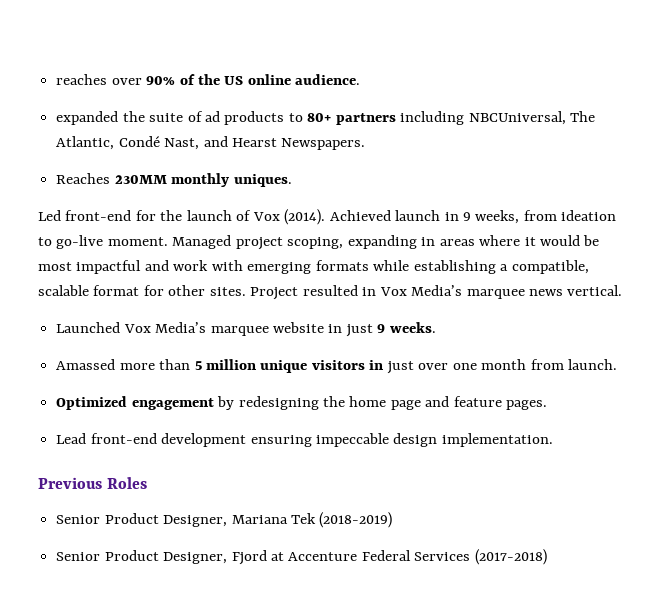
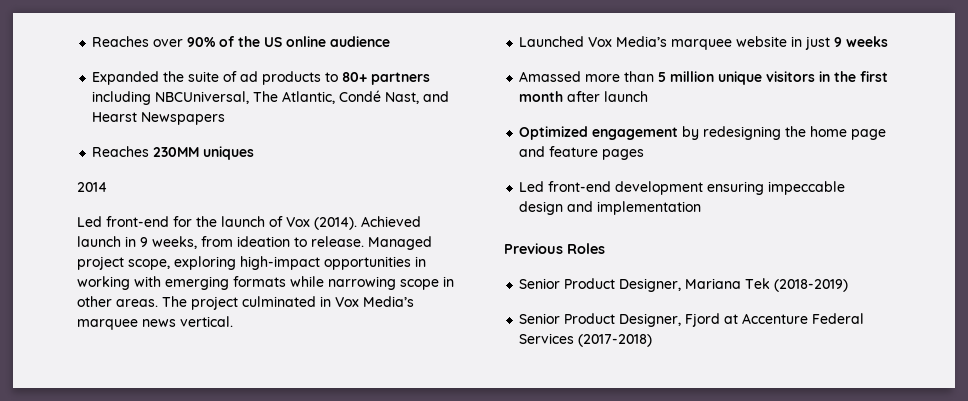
[56,74,108,85] reaches -> [92,36,150,47] Reaches
[295,74,361,85] [56,111,119,125] audience. // expanded -> [330,36,391,47] [92,71,160,85] audience // Expanded
[281,138,366,150] Newspapers. -> [141,112,226,125] Newspapers
[171,173,292,187] monthly uniques. -> [203,146,255,160] [77,182,107,192] uniques // 2014
[56,235,600,250] [38,260,589,274] [38,285,358,300] go-live moment. Managed project scoping, expanding in areas where it would be most impactful and work with emerging formats while establishing a compatible, scalable format for other sites. Project resulted -> [311,236,432,250] [77,256,426,270] [77,276,454,290] [77,296,316,310] release. Managed project scope, exploring high-impact opportunities in working with emerging formats while narrowing scope in other areas. The project culminated
[389,322,436,333] weeks. -> [846,36,889,47] weeks
[386,359,618,374] just over one month from launch. -> [834,71,889,82] [519,91,649,102] the first month after launch
[506,400,548,410] [56,433,87,444] pages. // Lead -> [602,149,645,160] [519,181,545,192] pages // Led
[441,433,553,447] implementation. -> [567,201,702,215] and implementation

